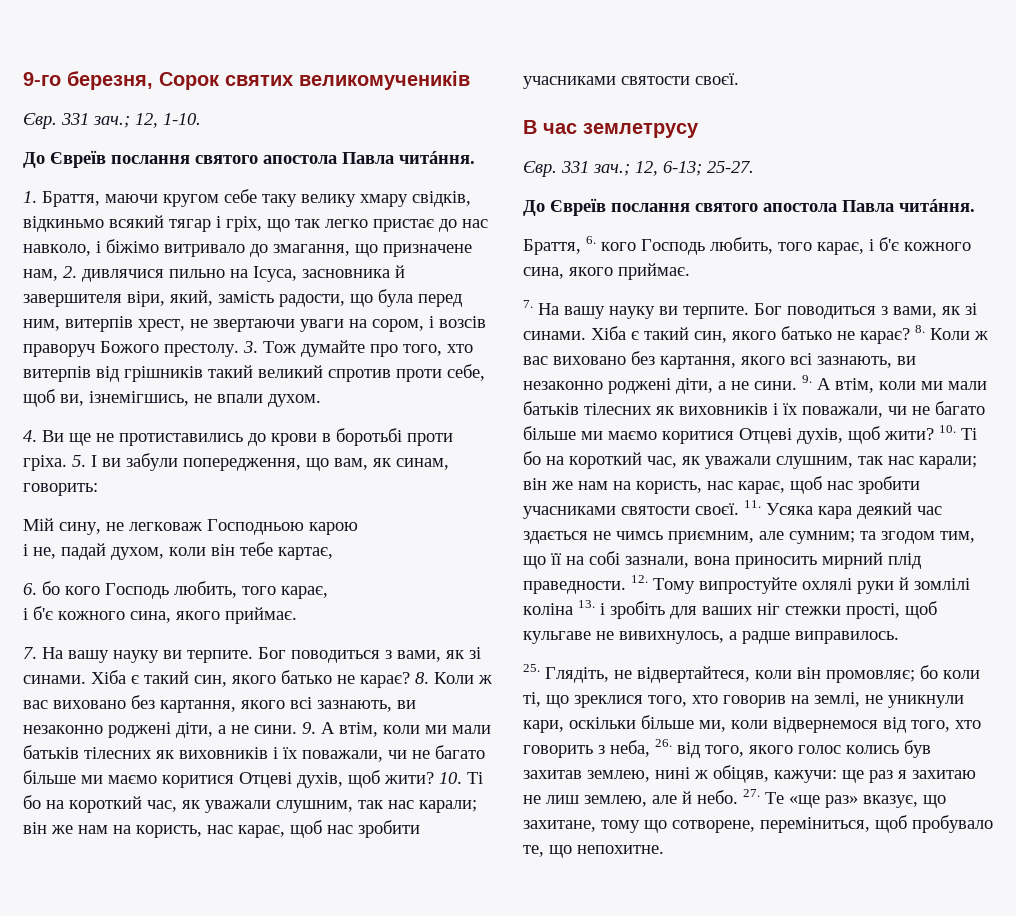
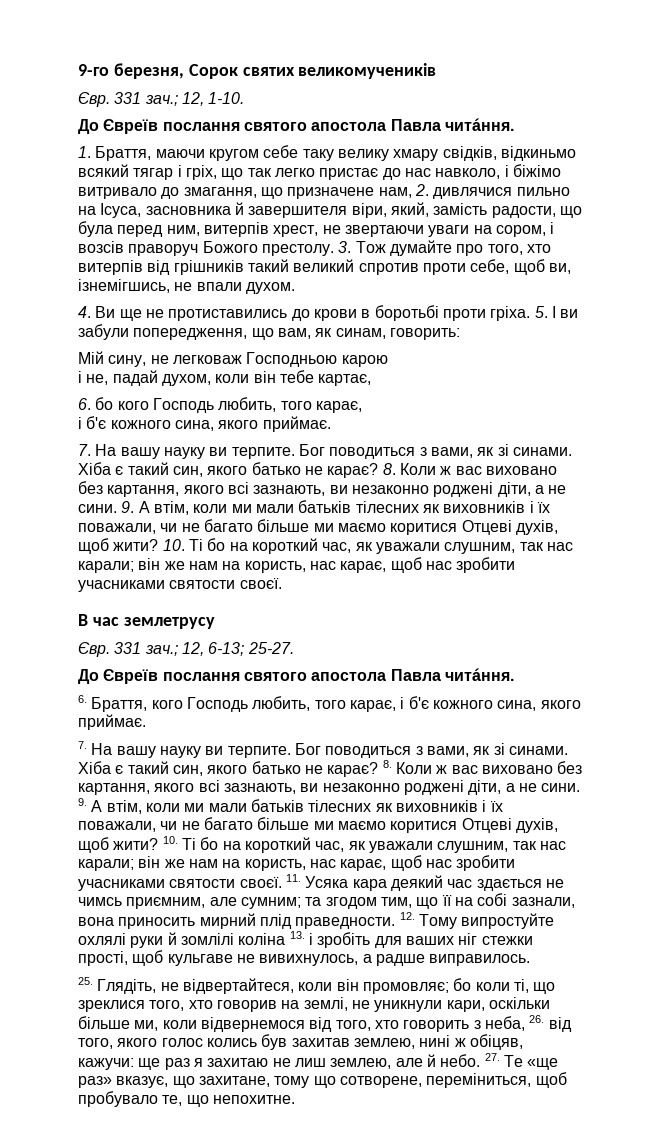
[523,236,596,255] Браття, 6. -> [78,695,148,712] 6. Браття,

